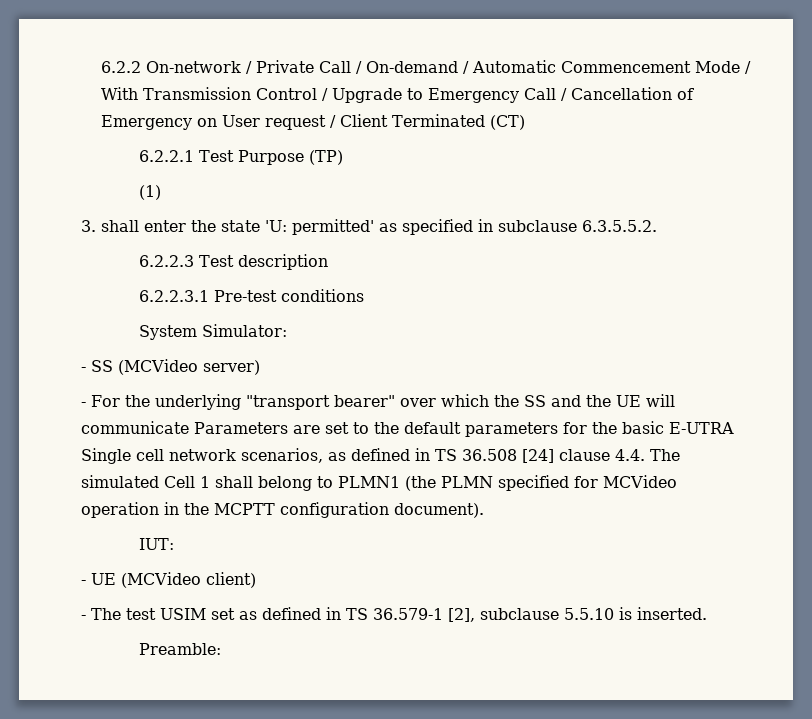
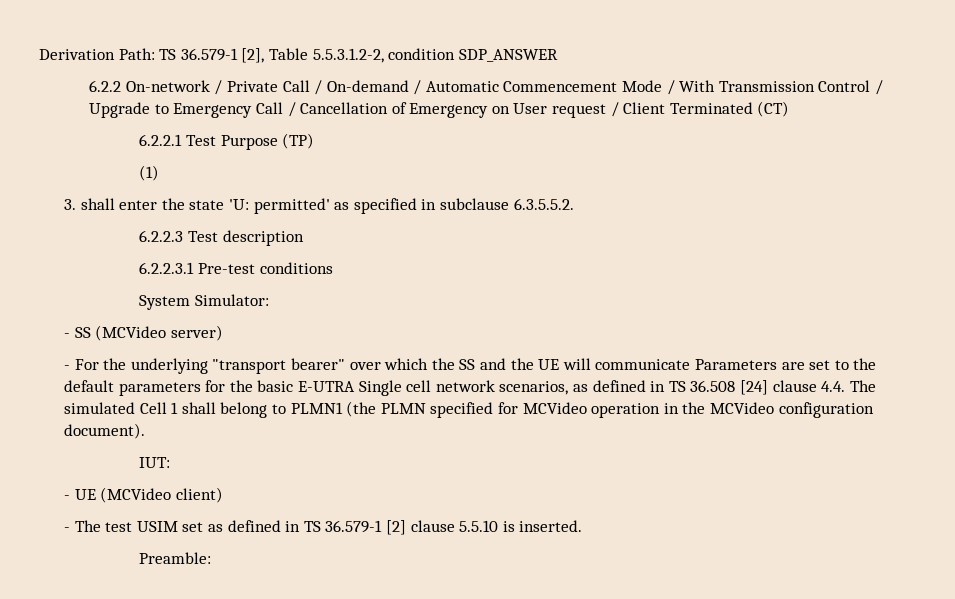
(100, 67) none -> [39,48,558,63] Derivation Path: TS 36.579-1 [2], Table 5.5.3.1.2-2, condition SDP_ANSWER //
[214,503,276,515] MCPTT -> [709,402,774,414] MCVideo
[448,608,560,622] [2], subclause -> [385,520,455,535] [2] clause

